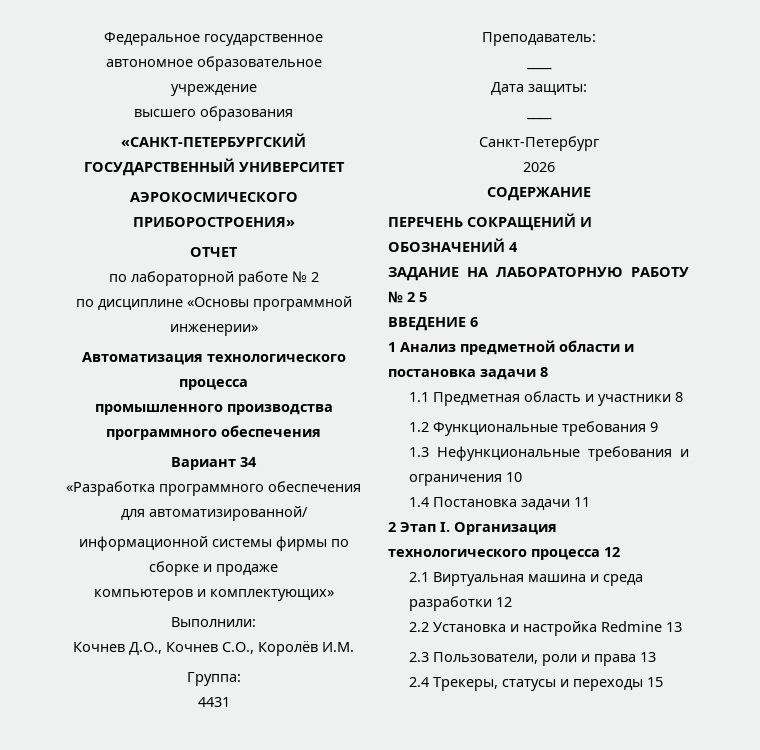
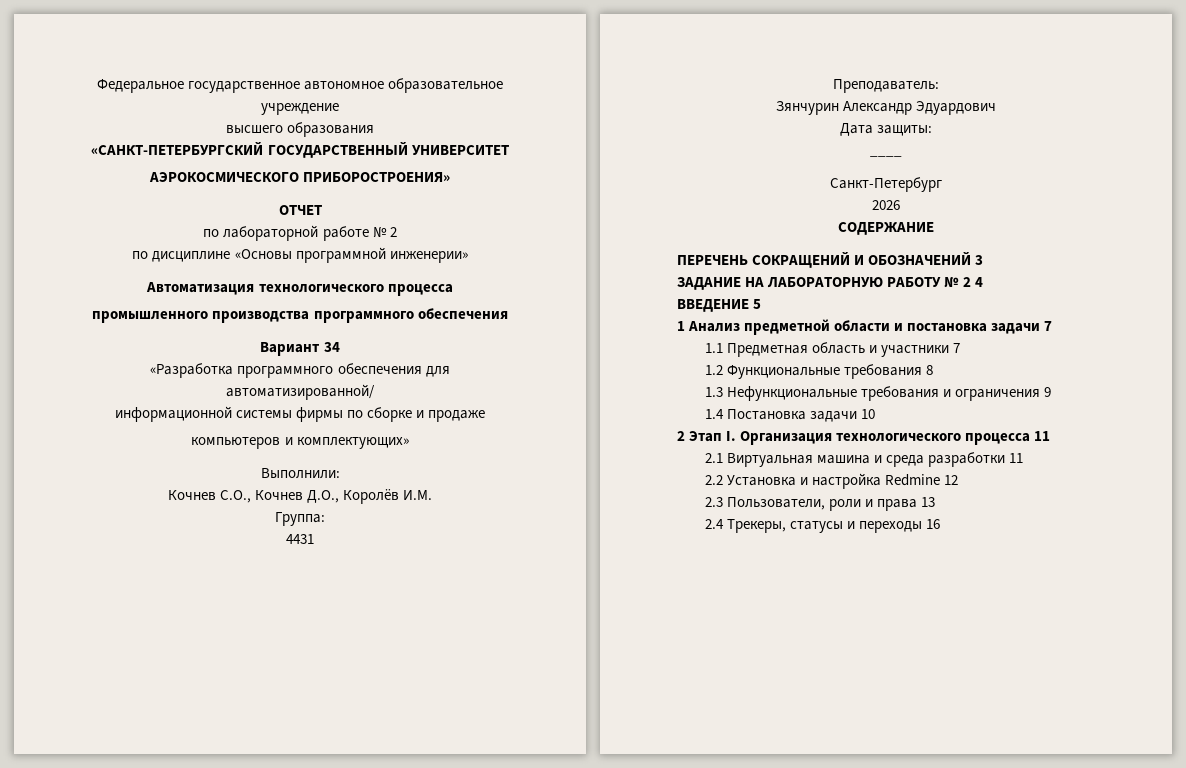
[129,642,254,655] Д.О., Кочнев С.О., -> [219,490,340,503] С.О., Кочнев Д.О.,
[525,67,552,70] ____ -> [775,101,997,115] Зянчурин Александр Эдуардович
[509,242,518,252] 4 -> [975,255,984,265] 3
[419,292,427,302] 5 -> [975,277,984,287] 4
[470,317,478,327] 6 -> [753,299,762,309] 5
[540,367,548,377] 8 -> [1044,321,1053,331] 7
[674,392,683,402] 8 -> [953,343,961,353] 7
[649,422,658,432] 9 -> [926,365,934,375] 8
[505,472,522,482] 10 -> [1044,387,1052,397] 9
[573,497,590,507] 11 -> [861,409,876,419] 10
[604,547,620,557] 12 -> [1034,431,1051,441] 11
[495,597,512,607] 12 -> [1009,453,1024,463] 11
[665,622,682,632] 13 -> [944,475,959,485] 12
[646,677,663,687] 15 -> [926,519,941,529] 16

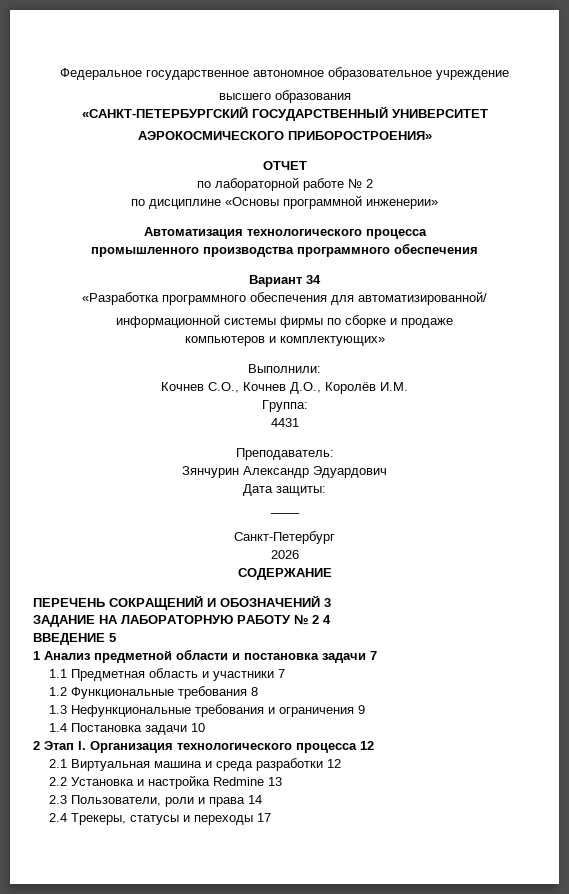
[1034,431,1051,441] 11 -> [360,741,374,750] 12
[1009,453,1024,463] 11 -> [327,759,342,768] 12
[944,475,959,485] 12 -> [268,777,283,786] 13
[921,497,936,507] 13 -> [248,795,263,804] 14
[926,519,941,529] 16 -> [257,813,272,822] 17

